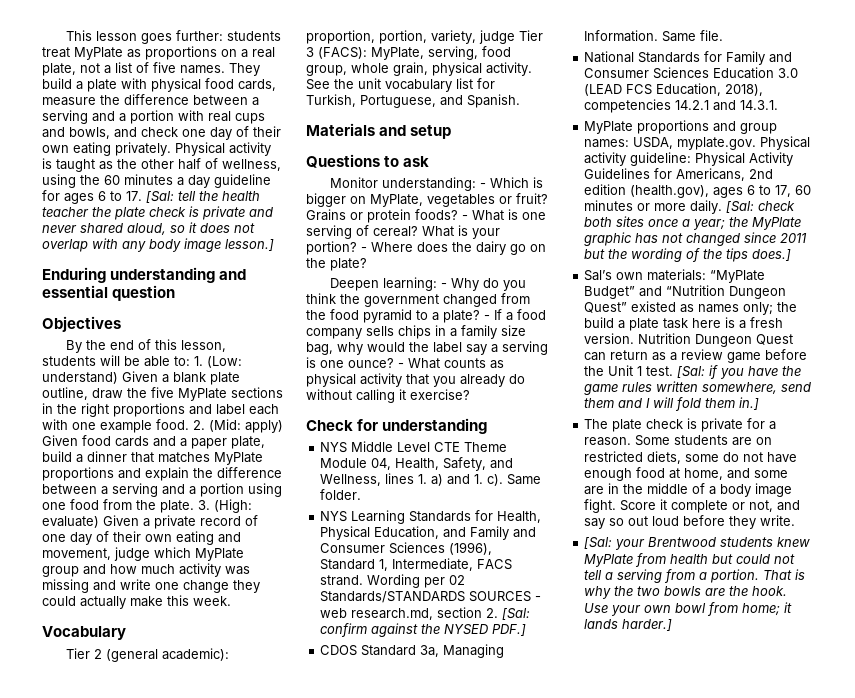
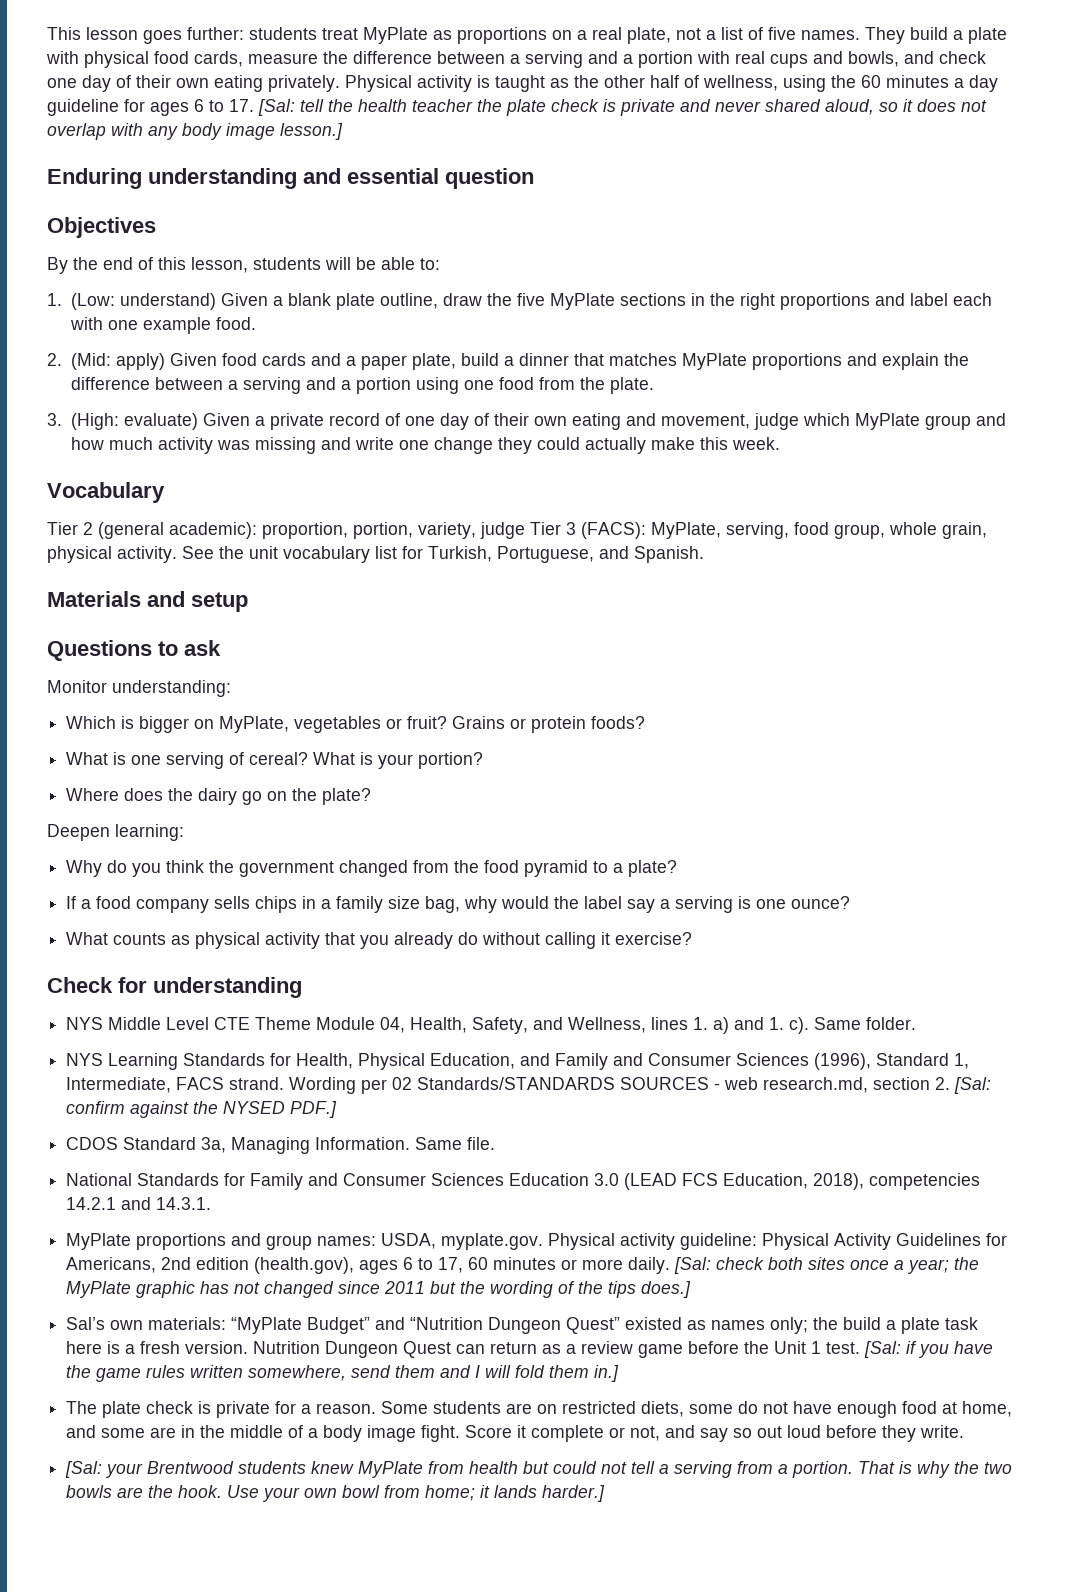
(190, 361) none -> (440, 264) //
(189, 424) none -> (256, 323) //
(194, 506) none -> (654, 385) //
[480,183,487,188] - -> (231, 688) //
[462,215,468,220] - -> (646, 722) //
[361,247,367,252] - -> (484, 760) //
[441,283,448,288] - -> (184, 832) //
[484,315,490,320] - -> (678, 868) //
[398,363,404,368] - -> (851, 902) //

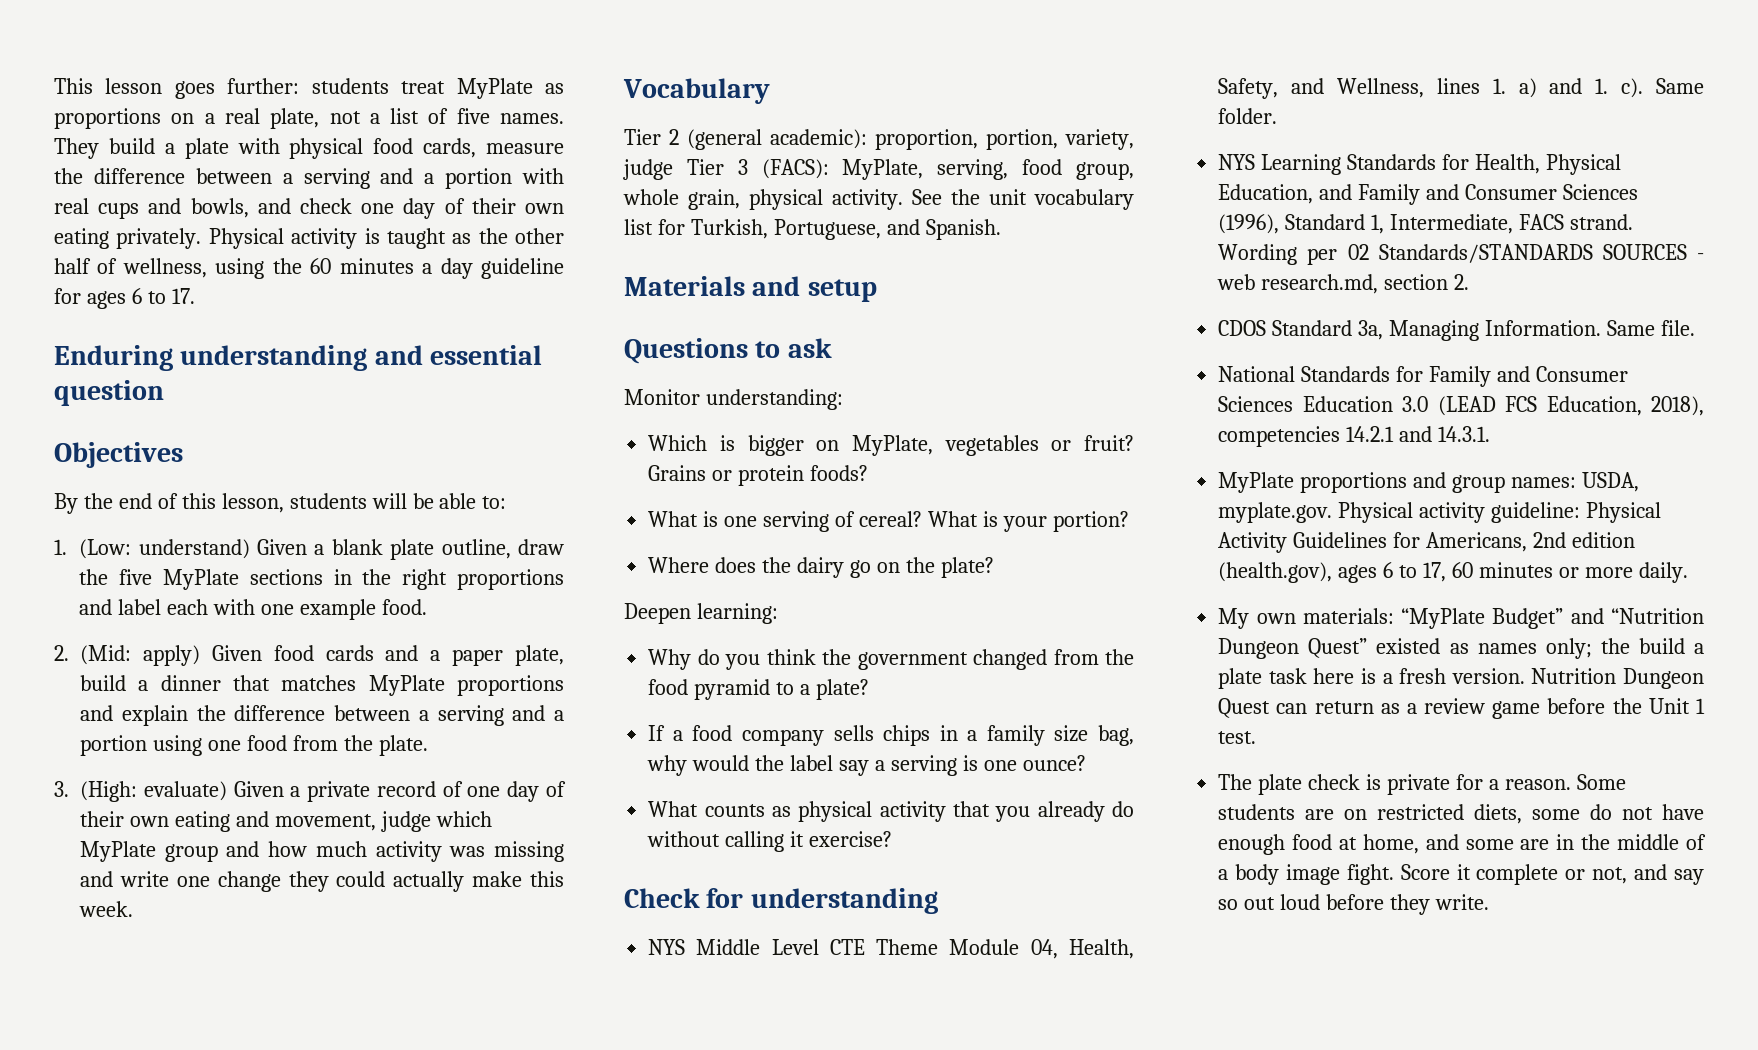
[258,99,987,116] [47,123,343,140] [Sal: tell the health teacher the plate check is private and never shared aloud, so it does not overlap with any body image lesson.] -> (195, 296) none
[954,1077,992,1094] [66,1101,338,1118] [Sal: confirm against the NYSED PDF.] -> (1470, 282) none
[674,1257,980,1274] [66,1281,692,1298] [66,1317,106,1330] [Sal: check both sites once a year; the MyPlate graphic has not changed since 2011 but the wording of the tips does.] // Sal’s -> [1218,608,1250,629] // My
[864,1341,994,1358] [66,1365,620,1382] [Sal: if you have the game rules written somewhere, send them and I will fold them in.] -> (1257, 737) none
[65,1461,1013,1478] [66,1485,606,1502] // [Sal: your Brentwood students knew MyPlate from health but could not tell a serving from a portion. That is why the two bowls are the hook. Use your own bowl from home; it lands harder.] -> (1489, 902) none

